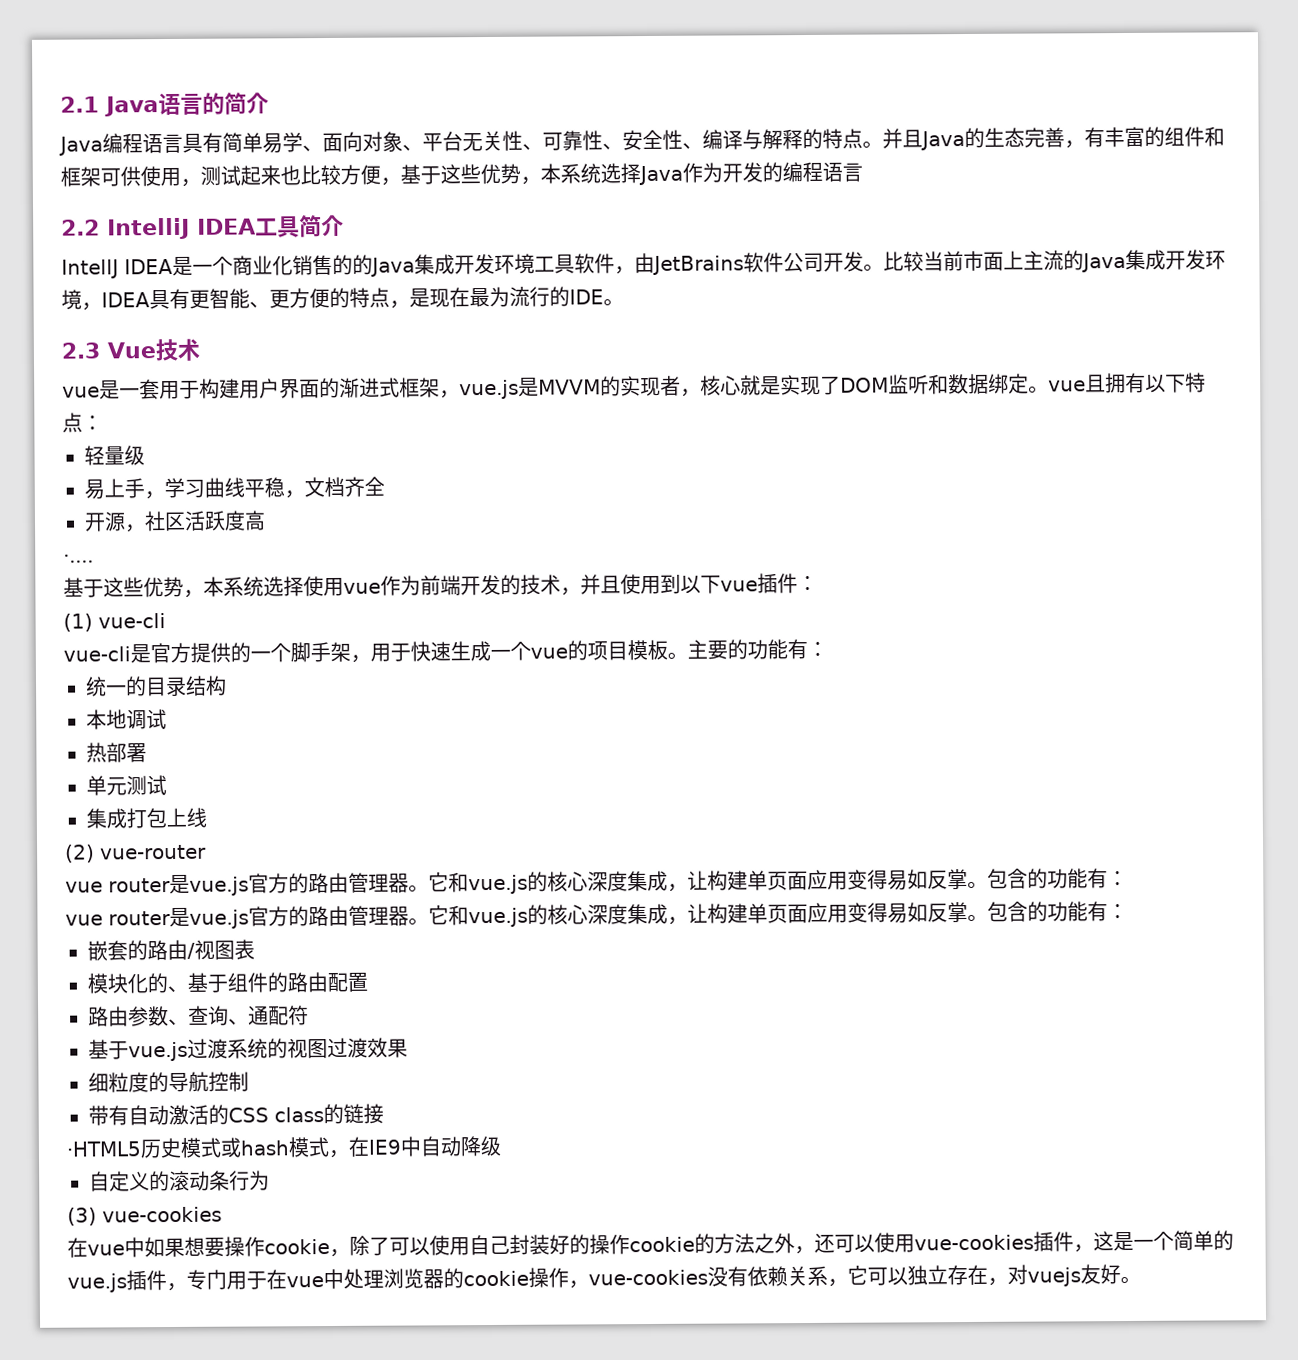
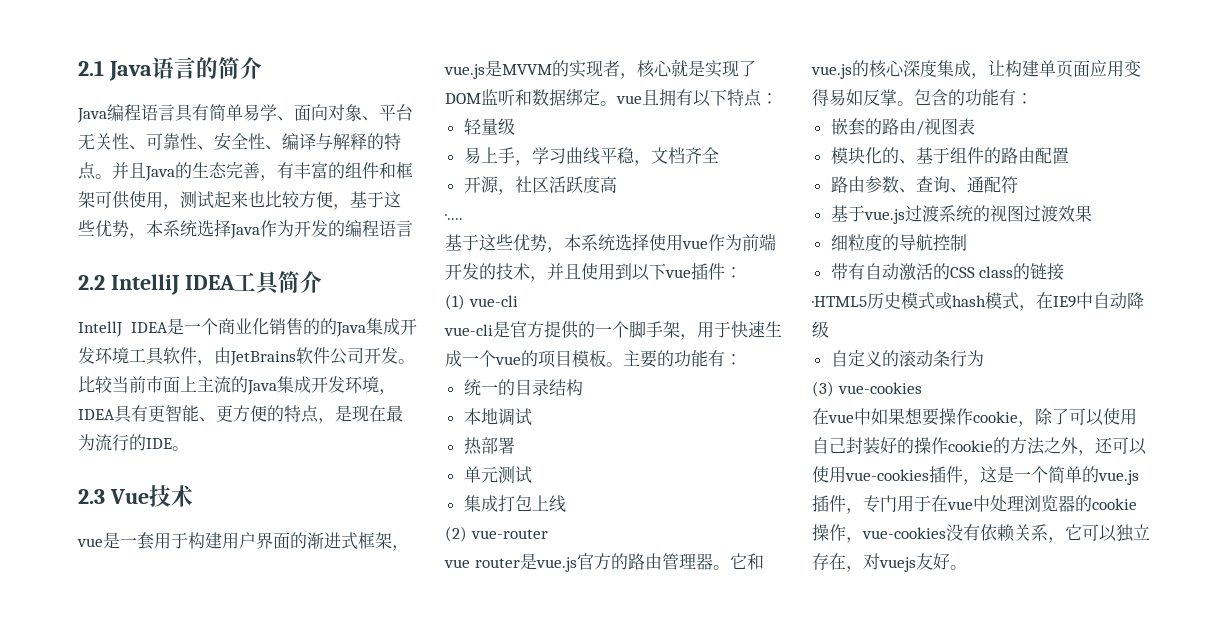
[65,901,1128,929] // vue router是vue.js官方的路由管理器。它和vue.js的核心深度集成，让构建单页面应用变得易如反掌。包含的功能有： -> (1033, 98) none

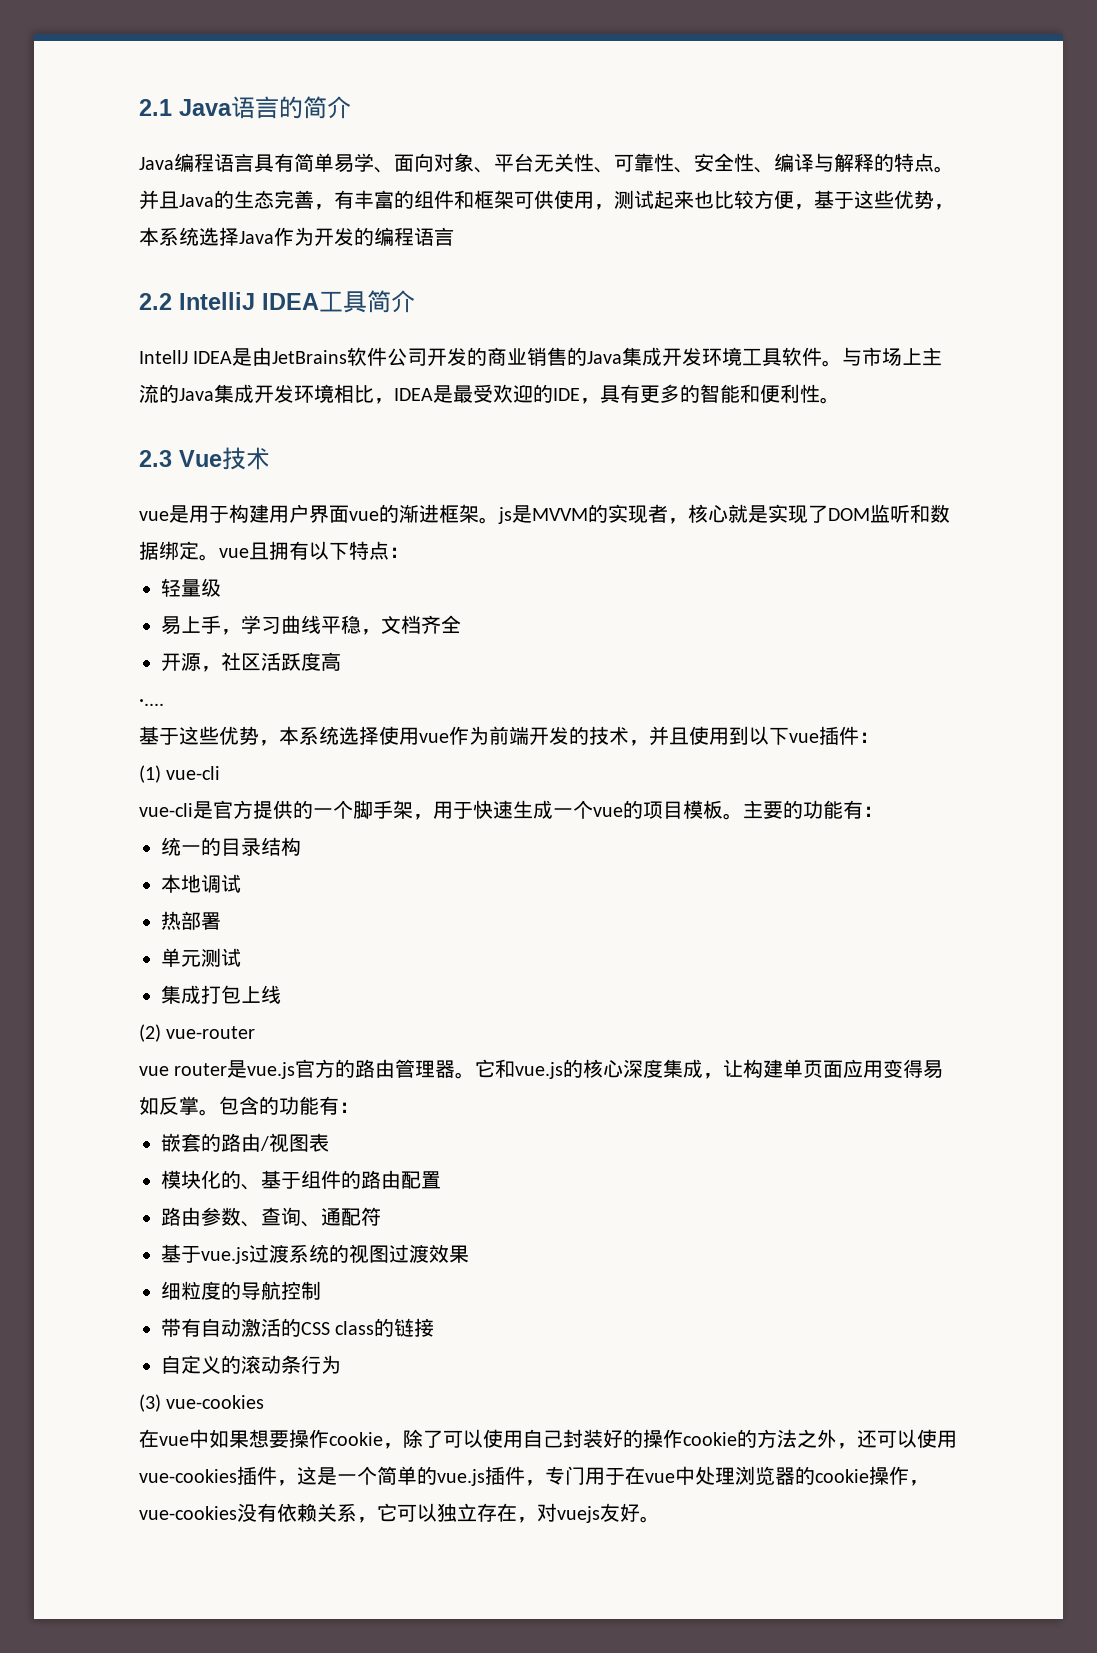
[183,318,320,335] 一个商业化销售的 -> [252,347,568,366] 由JetBrains软件公司开发的商业销售
[197,347,415,366] [78,376,180,393] ，由JetBrains软件公司开发。比较当前市面 -> [822,347,903,367] 。与市场
[379,389,396,395] [78,405,403,424] [78,434,172,451] ，IDEA具有更智能、更方便的特点，是现在最为流行的IDE -> [334,384,820,404] 相比，IDEA是最受欢迎的IDE，具有更多的智能和便利性
[120,532,154,550] 一套 -> (189, 514) none
[290,532,409,551] [444,64,485,79] 的渐进式框架，vue.js -> [349,504,512,524] vue的渐进框架。js
[812,292,1144,311] [812,321,829,338] // ·HTML5历史模式或hash模式，在IE9中自动降级 -> (435, 1327) none

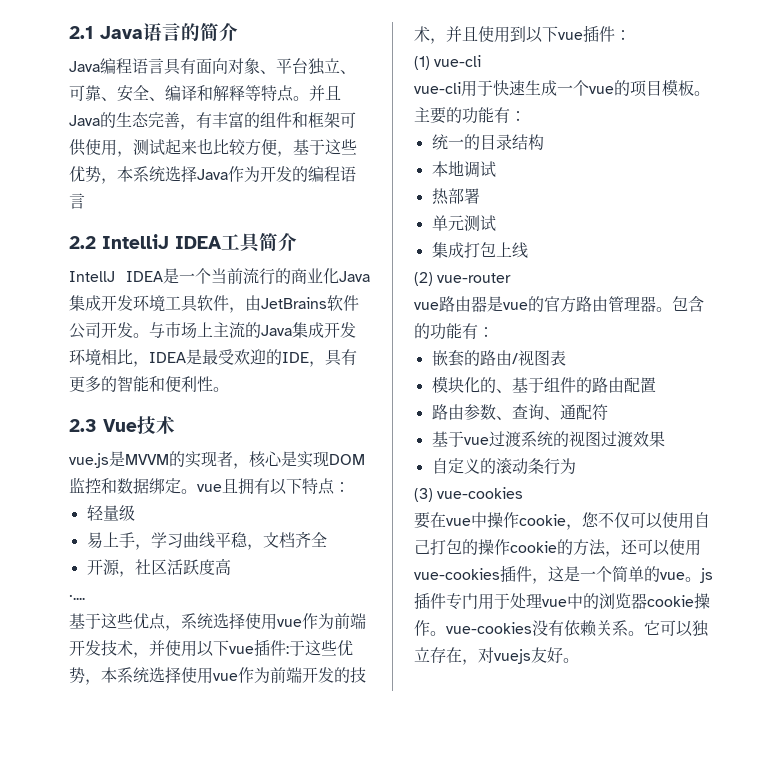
[294,153,394,173] 简单易学、 -> (196, 66) none
[534,153,894,173] 无关性、可靠性、安全性、编译与解释的 -> [308,58,356,75] [69,85,261,102] 独立、可靠、安全、编译和解释等
[252,347,588,366] 由JetBrains软件公司开发的商业销售的 -> [179,268,339,285] 一个当前流行的商业化
(823, 356) none -> [229,295,359,313] [69,322,133,339] ，由JetBrains软件公司开发
[139,504,512,524] vue是用于构建用户界面vue的渐进框架。js -> [69,453,109,468] vue.js
[728,504,910,524] 就是实现了DOM监听 -> [281,451,365,468] [69,477,101,494] 是实现DOM监控
(239, 735) none -> [149,613,366,631] [69,639,353,658] 点，系统选择使用vue作为前端开发技术，并使用以下vue插件:于这些优
[193,800,433,820] 是官方提供的一个脚手架， -> (461, 88) none
[174,1059,944,1079] [139,1096,199,1115] router是vue.js官方的路由管理器。它和vue.js的核心深度集成，让构建单页面应用变得易如反掌 -> [439,296,656,313] 路由器是vue的官方路由管理器
[201,1247,249,1264] vue.js -> [463,437,489,445] vue
[161,1281,321,1300] [161,1318,435,1337] // 细粒度的导航控制 // 带有自动激活的CSS class的链接 -> (665, 439) none
[139,1429,289,1448] 在vue中如果想要 -> [414,512,487,529] 要在vue中
[403,1429,443,1448] 除了 -> [582,512,630,528] 您不仅
[563,1429,623,1448] 封装好 -> [430,539,462,555] 打包
[797,1429,837,1448] 之外 -> (606, 547) none
[437,1466,815,1486] vue.js插件，专门用于在vue中处理浏览器的 -> [660,568,713,583] [414,592,647,610] vue。js插件专门用于处理vue中的浏览器
[909,1480,929,1486] ， -> [430,631,446,636] 。
[357,1517,377,1523] ， -> [628,631,644,636] 。

